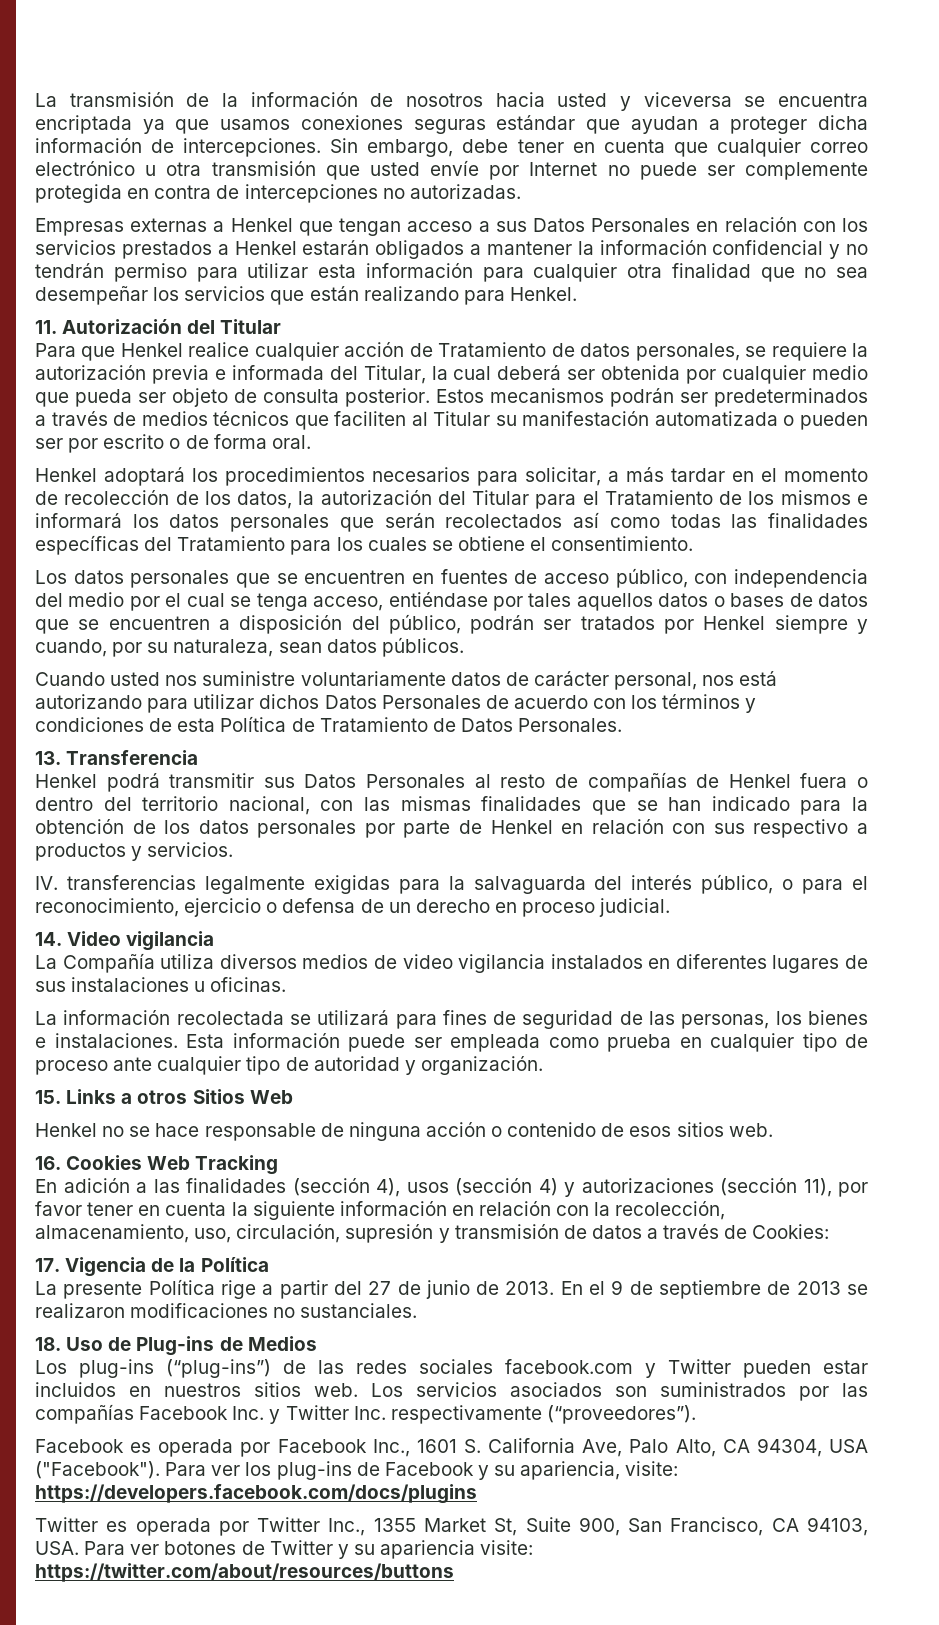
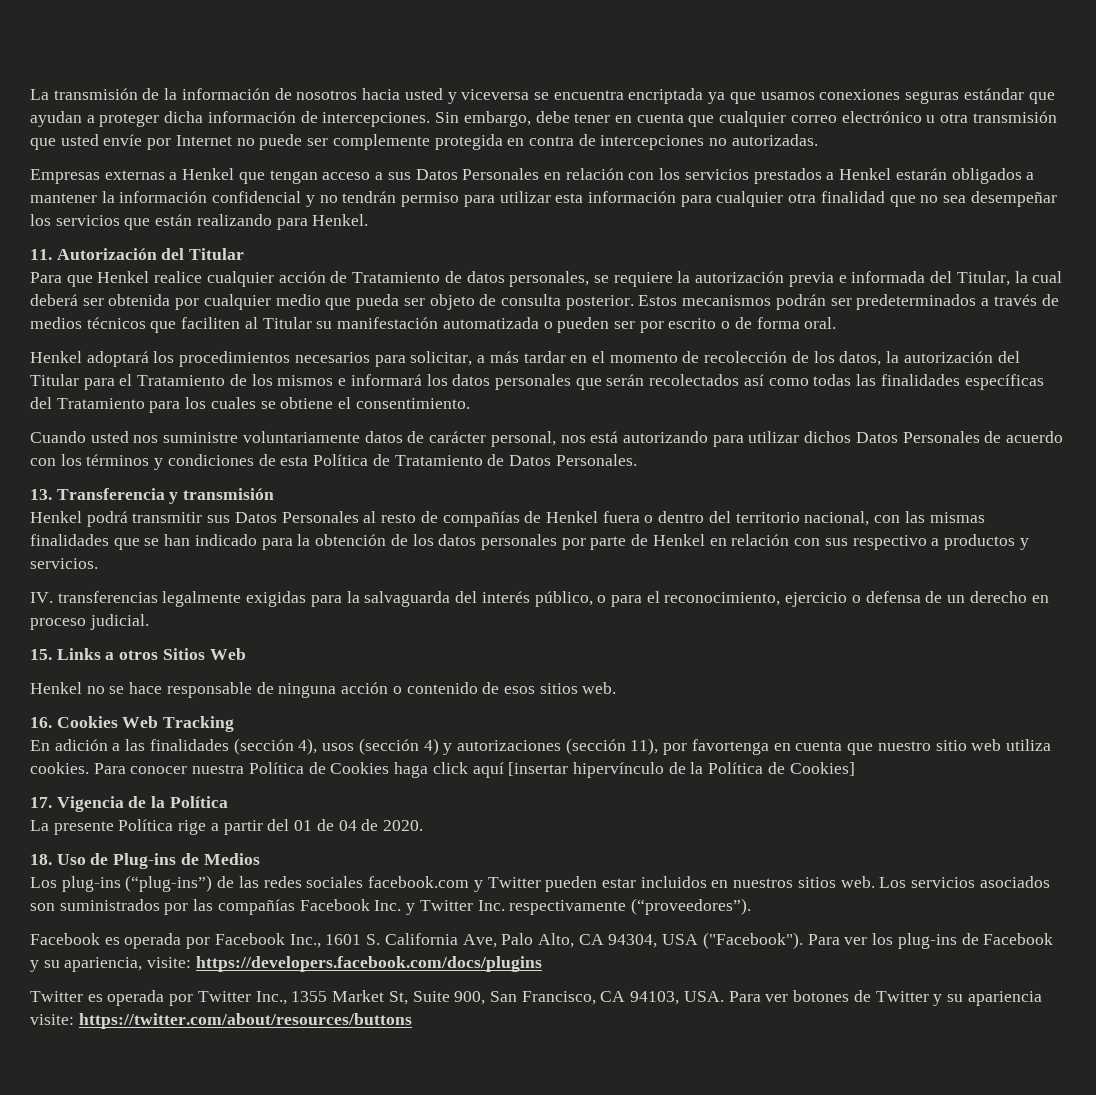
[35,568,869,588] [35,592,868,611] [35,614,868,634] [35,637,464,657] // Los datos personales que se encuentren en fuentes de acceso público, con independencia del medio por el cual se tenga acceso, entiéndase por tales aquellos datos o bases de datos que se encuentren a disposición del público, podrán ser tratados por Henkel siempre y cuando, por su naturaleza, sean datos públicos. -> (470, 403) none
(199, 757) none -> [169,488,275,504] y transmisión
[35,931,215,951] [35,953,869,973] [35,977,287,992] [35,1010,868,1029] [35,1033,868,1052] [35,1056,543,1075] // 14. Video vigilancia // La Compañía utiliza diversos medios de video vigilancia instalados en diferentes lugares de sus instalaciones u oficinas. // La información recolectada se utilizará para fines de seguridad de las personas, los bienes e instalaciones. Esta información puede ser empleada como prueba en cualquier tipo de proceso ante cualquier tipo de autoridad y organización. -> (149, 622) none
[35,1201,726,1220] [35,1224,830,1243] favor tener en cuenta la siguiente información en relación con la recolección, almacenamiento, uso, circulación, supresión y transmisión de datos a través de Cookies: -> [691,739,1051,755] [30,762,855,778] favortenga en cuenta que nuestro sitio web utiliza cookies. Para conocer nuestra Política de Cookies haga click aquí [insertar hipervínculo de la Política de Cookies]
[368,1280,868,1299] [35,1303,418,1318] 27 de junio de 2013. En el 9 de septiembre de 2013 se realizaron modificaciones no sustanciales. -> [294,819,423,831] 01 de 04 de 2020.

